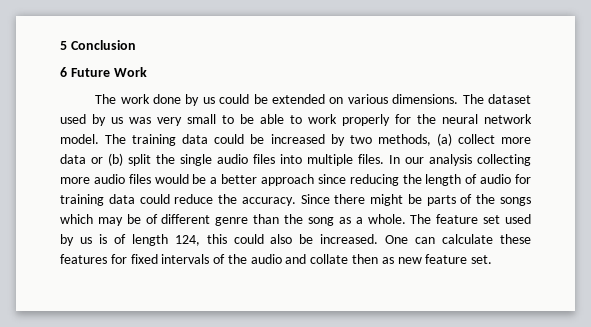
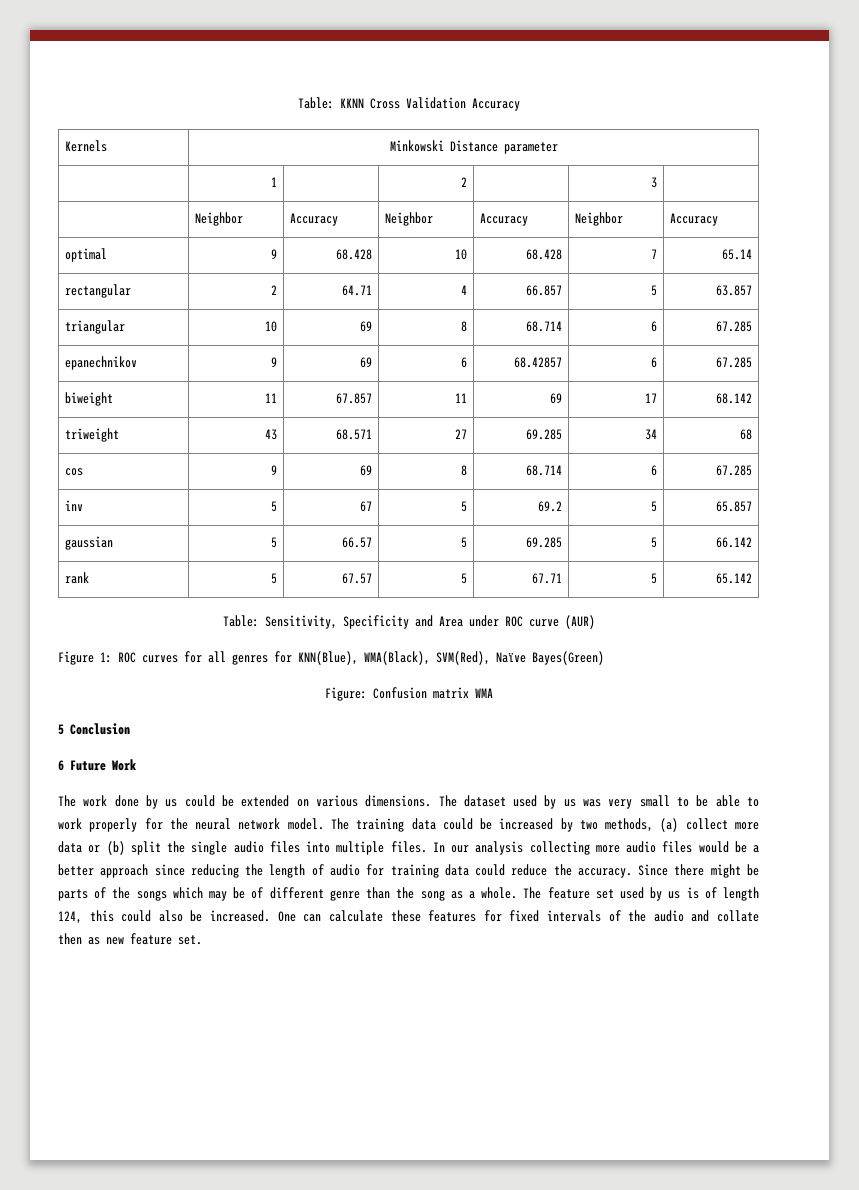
(60, 45) none -> [297,97,520,111] [65,140,108,152] [389,140,558,154] [270,177,277,187] [460,177,467,187] [650,177,657,188] [195,212,244,226] [290,213,339,226] [385,212,434,226] [480,213,529,226] [575,212,624,226] [670,213,719,226] [65,248,108,262] [270,249,277,259] [335,249,372,260] [454,249,467,260] [525,249,562,260] [650,249,657,259] [721,249,752,260] [65,284,132,298] [270,285,277,295] [341,285,372,296] [460,285,467,295] [525,285,562,296] [650,285,657,296] [715,285,752,296] [65,320,126,334] [264,321,277,332] [359,321,372,332] [460,321,467,332] [525,321,562,332] [650,321,657,332] [715,321,752,332] [65,356,138,370] [270,357,277,367] [359,357,372,368] [460,357,467,368] [513,357,562,368] [650,357,657,368] [715,357,752,368] [65,392,114,406] [264,393,277,403] [335,393,372,404] [454,393,467,403] [549,393,562,404] [644,393,657,403] [715,393,752,404] [65,428,120,442] [264,429,277,440] [335,429,372,440] [454,429,467,439] [525,429,562,440] [644,429,657,440] [739,429,752,440] [65,468,84,476] [270,465,277,475] [359,465,372,476] [460,465,467,476] [525,465,562,476] [650,465,657,476] [715,465,752,476] [65,500,84,511] [270,501,277,512] [359,501,372,512] [460,501,467,512] [537,501,562,512] [650,501,657,512] [715,501,752,512] [65,536,114,550] [270,537,277,548] [341,537,372,548] [460,537,467,548] [525,537,562,548] [650,537,657,548] [715,537,752,548] [65,572,90,584] [270,573,277,584] [341,573,372,584] [460,573,467,584] [531,573,562,584] [650,573,657,584] [715,573,752,584] [222,615,595,629] [58,651,604,665] [324,687,493,701] Table: KKNN Cross Validation Accuracy // Kernels | Minkowski Distance parameter // | 1 | | 2 | | 3 | // | Neighbor | Accuracy | Neighbor | Accuracy | Neighbor | Accuracy // optimal | 9 | 68.428 | 10 | 68.428 | 7 | 65.14 // rectangular | 2 | 64.71 | 4 | 66.857 | 5 | 63.857 // triangular | 10 | 69 | 8 | 68.714 | 6 | 67.285 // epanechnikov | 9 | 69 | 6 | 68.42857 | 6 | 67.285 // biweight | 11 | 67.857 | 11 | 69 | 17 | 68.142 // triweight | 43 | 68.571 | 27 | 69.285 | 34 | 68 // cos | 9 | 69 | 8 | 68.714 | 6 | 67.285 // inv | 5 | 67 | 5 | 69.2 | 5 | 65.857 // gaussian | 5 | 66.57 | 5 | 69.285 | 5 | 66.142 // rank | 5 | 67.57 | 5 | 67.71 | 5 | 65.142 // Table: Sensitivity, Specificity and Area under ROC curve (AUR) // Figure 1: ROC curves for all genres for KNN(Blue), WMA(Black), SVM(Red), Naïve Bayes(Green) // Figure: Confusion matrix WMA //

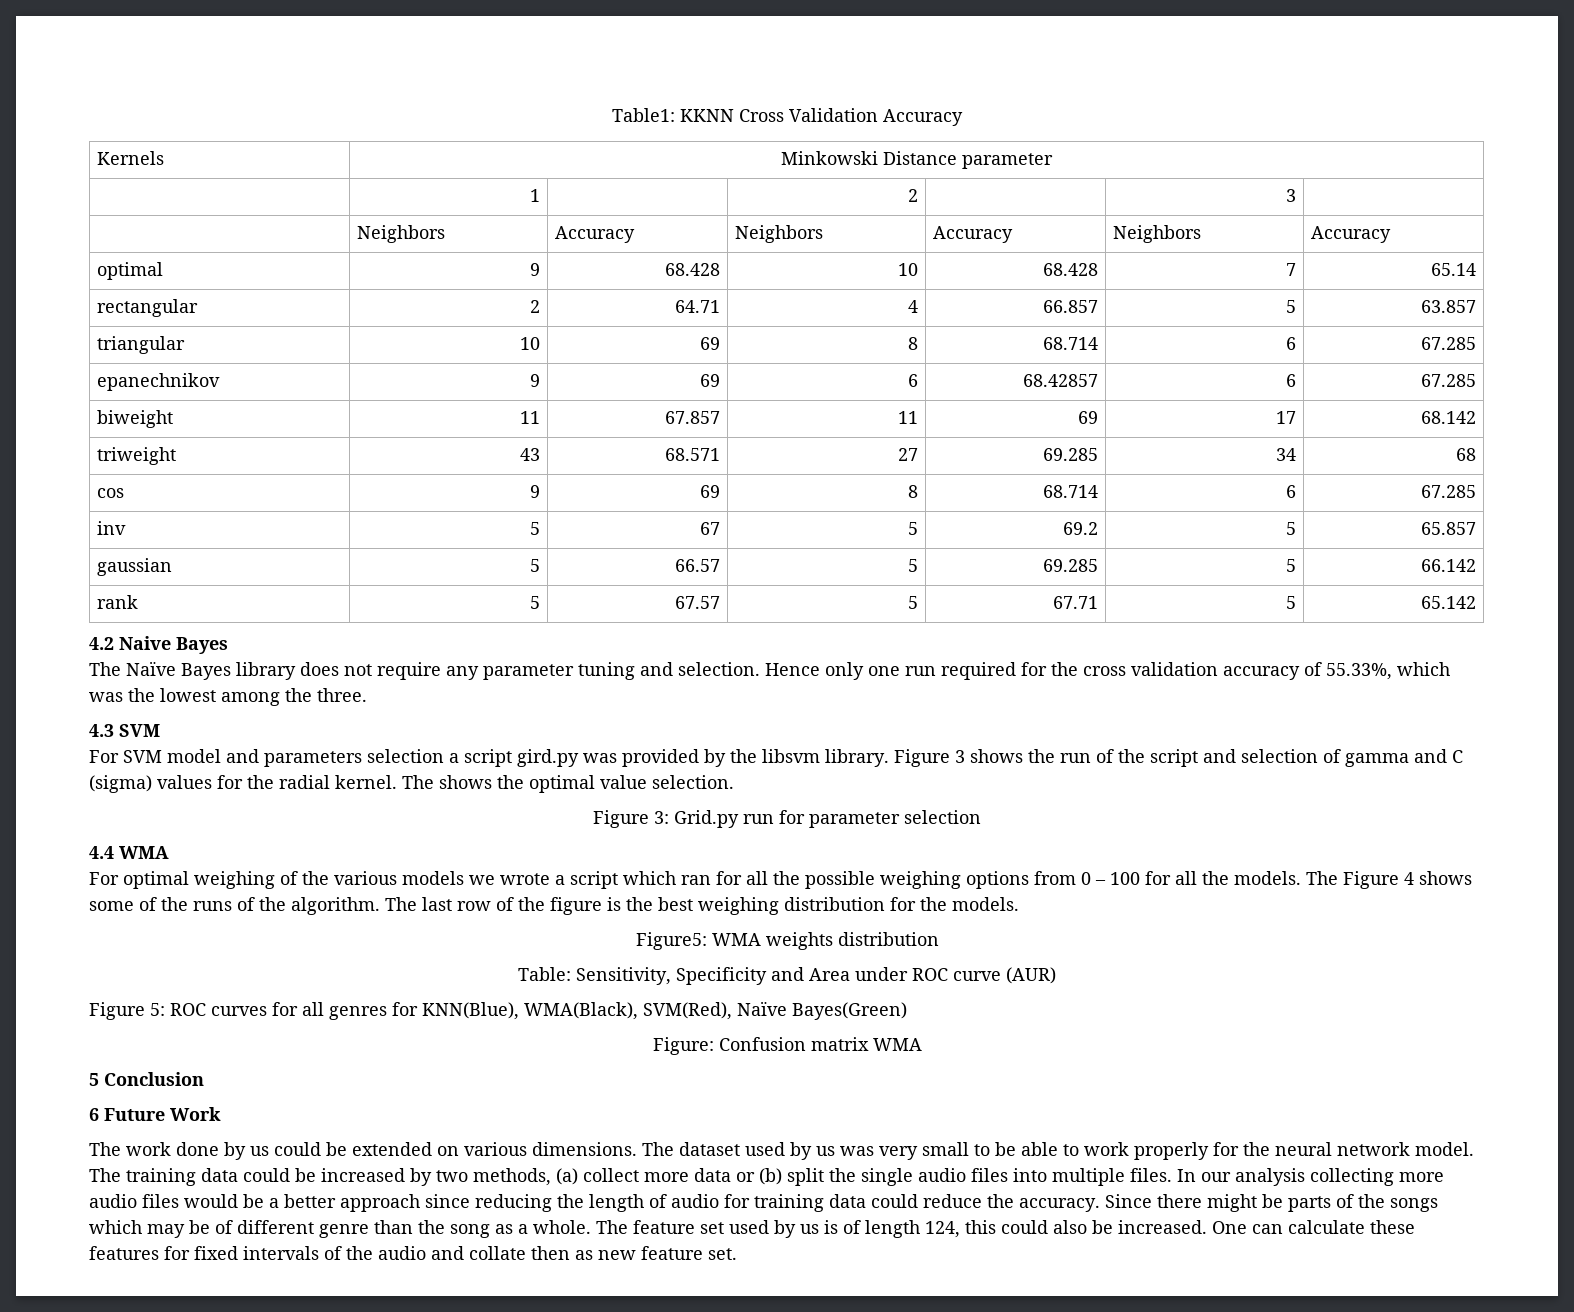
[297,97,334,109] Table: -> [612,108,675,122] Table1:
[195,212,244,226] [290,213,339,226] [385,212,434,226] [480,213,529,226] [575,212,624,226] Neighbor | Accuracy | Neighbor | Accuracy | Neighbor -> [357,225,446,243] [555,226,636,243] [735,225,824,243] [933,226,1014,243] [1113,225,1202,243] Neighbors | Accuracy | Neighbors | Accuracy | Neighbors
(752, 578) none -> [89,636,228,654] [89,661,1450,680] [89,688,367,706] [89,724,160,737] [89,749,1463,767] [89,775,734,793] [593,810,981,828] [89,846,169,859] [89,871,1472,889] [89,897,1019,915] [635,932,939,950] // 4.2 Naive Bayes // The Naïve Bayes library does not require any parameter tuning and selection. Hence only one run required for the cross validation accuracy of 55.33%, which was the lowest among the three. // 4.3 SVM // For SVM model and parameters selection a script gird.py was provided by the libsvm library. Figure 3 shows the run of the script and selection of gamma and C (sigma) values for the radial kernel. The shows the optimal value selection. // Figure 3: Grid.py run for parameter selection // 4.4 WMA // For optimal weighing of the various models we wrote a script which ran for all the possible weighing options from 0 – 100 for all the models. The Figure 4 shows some of the runs of the algorithm. The last row of the figure is the best weighing distribution for the models. // Figure5: WMA weights distribution
[100,652,112,663] 1: -> [150,1003,165,1016] 5:

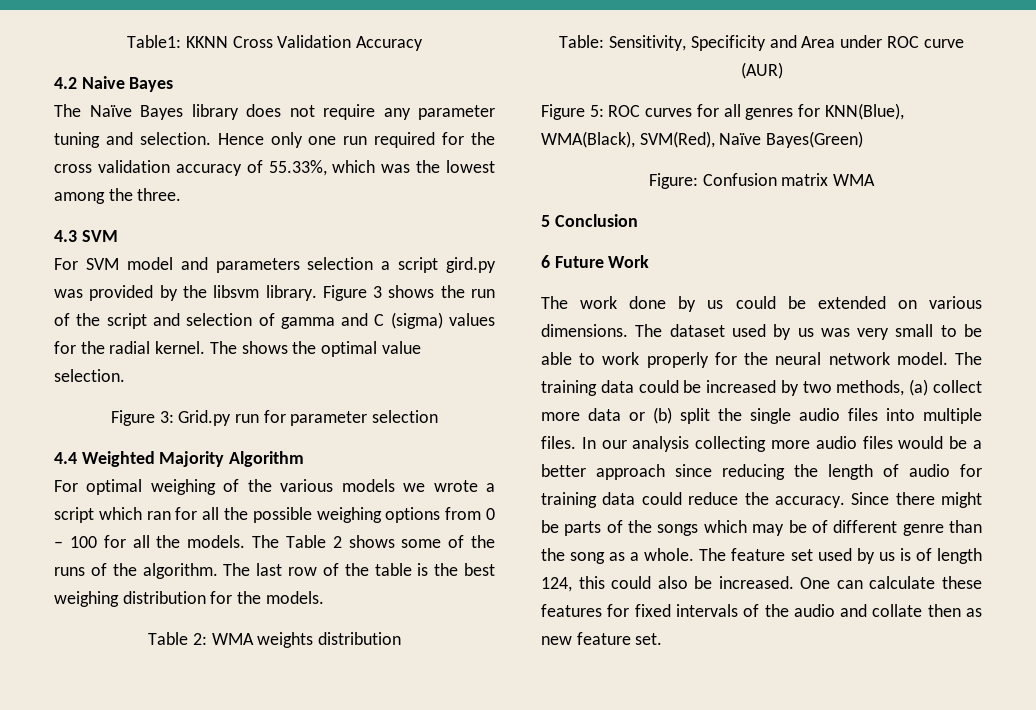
[97,151,165,165] [781,151,1053,169] [529,189,540,202] [907,189,918,202] [1285,189,1296,202] [357,225,446,243] [555,226,636,243] [735,225,824,243] [933,226,1014,243] [1113,225,1202,243] [1311,226,1392,243] [97,262,164,280] [529,263,540,276] [664,263,720,276] [897,263,918,276] [1042,263,1098,276] [1285,263,1296,276] [1430,263,1476,276] [97,299,199,317] [529,300,540,313] [674,300,720,313] [907,300,918,313] [1042,300,1098,313] [1285,300,1296,313] [1420,300,1476,313] [97,336,186,354] [519,337,540,350] [699,337,720,350] [907,337,918,350] [1042,337,1098,350] [1285,337,1296,350] [1420,337,1476,350] [97,373,221,391] [529,374,540,387] [699,374,720,387] [907,374,918,387] [1022,374,1098,387] [1285,374,1296,387] [1420,374,1476,387] [97,410,174,428] [519,411,540,424] [664,411,720,424] [897,411,918,424] [1077,411,1098,424] [1275,411,1296,424] [1420,411,1476,424] [97,447,177,465] [519,448,540,461] [664,448,720,461] [897,448,918,461] [1042,448,1098,461] [1275,448,1296,461] [1455,448,1476,461] [97,488,125,498] [529,485,540,498] [699,485,720,498] [907,485,918,498] [1042,485,1098,498] [1285,485,1296,498] [1420,485,1476,498] [97,521,127,535] [529,522,540,535] [699,522,720,535] [907,522,918,535] [1062,522,1098,535] [1285,522,1296,535] [1420,522,1476,535] [97,558,173,576] [529,559,540,572] [674,559,720,572] [907,559,918,572] [1042,559,1098,572] [1285,559,1296,572] [1420,559,1476,572] [97,595,139,609] [529,596,540,609] [674,596,720,609] [907,596,918,609] [1052,596,1098,609] [1285,596,1296,609] [1420,596,1476,609] // Kernels | Minkowski Distance parameter // | 1 | | 2 | | 3 | // | Neighbors | Accuracy | Neighbors | Accuracy | Neighbors | Accuracy // optimal | 9 | 68.428 | 10 | 68.428 | 7 | 65.14 // rectangular | 2 | 64.71 | 4 | 66.857 | 5 | 63.857 // triangular | 10 | 69 | 8 | 68.714 | 6 | 67.285 // epanechnikov | 9 | 69 | 6 | 68.42857 | 6 | 67.285 // biweight | 11 | 67.857 | 11 | 69 | 17 | 68.142 // triweight | 43 | 68.571 | 27 | 69.285 | 34 | 68 // cos | 9 | 69 | 8 | 68.714 | 6 | 67.285 // inv | 5 | 67 | 5 | 69.2 | 5 | 65.857 // gaussian | 5 | 66.57 | 5 | 69.285 | 5 | 66.142 // rank | 5 | 67.57 | 5 | 67.71 | 5 | 65.142 -> (423, 43) none
[119,846,169,859] WMA -> [81,451,305,467] Weighted Majority Algorithm
[1343,871,1414,889] Figure 4 -> [285,535,342,548] Table 2
[550,897,602,915] figure -> [374,563,412,576] table
[635,932,707,950] Figure5: -> [148,632,207,645] Table 2:

